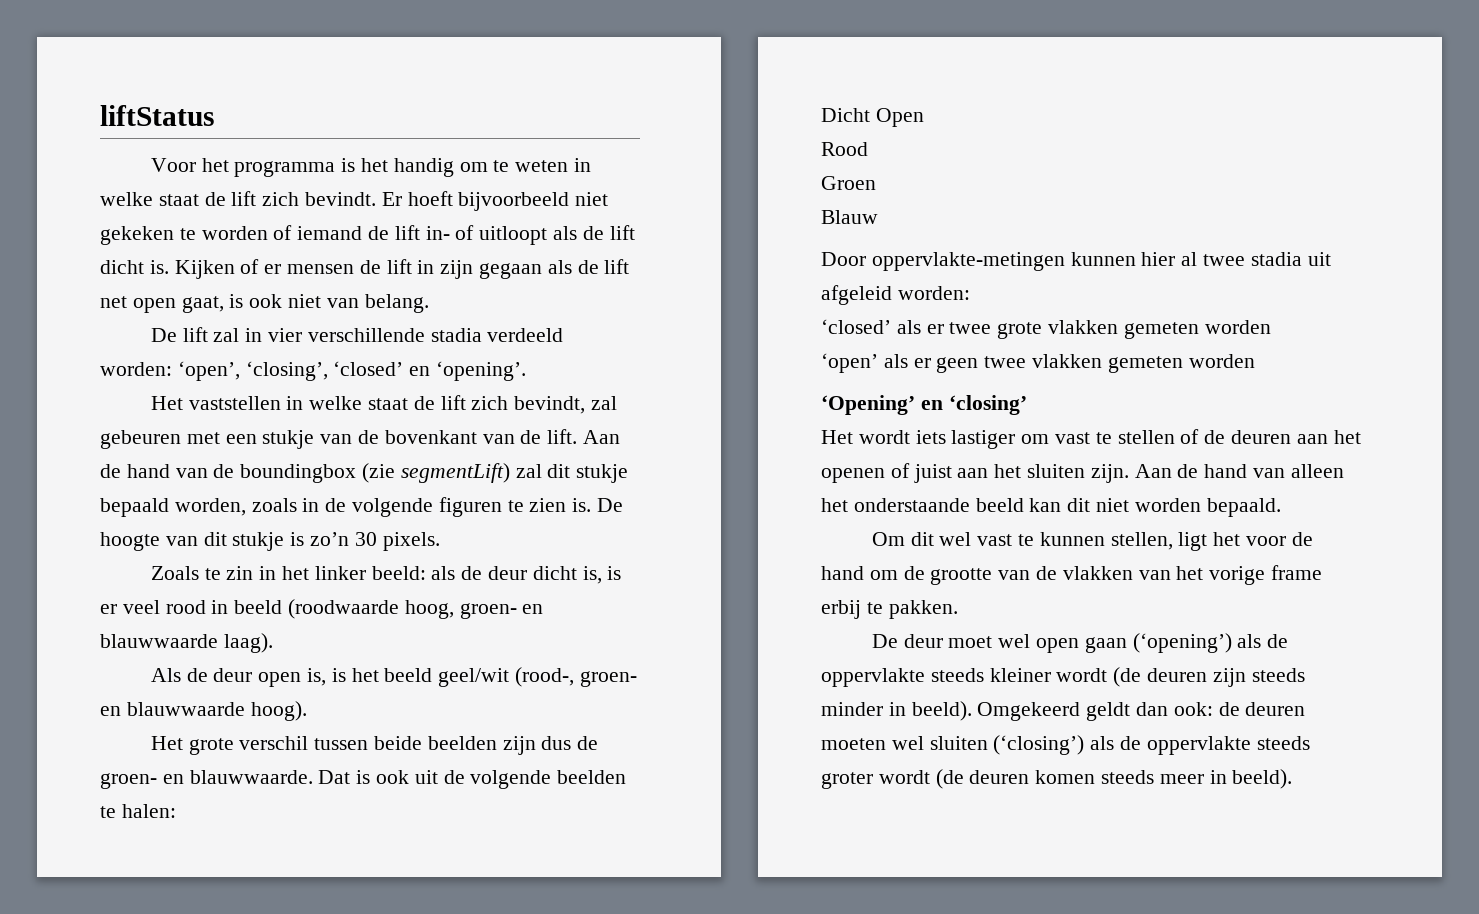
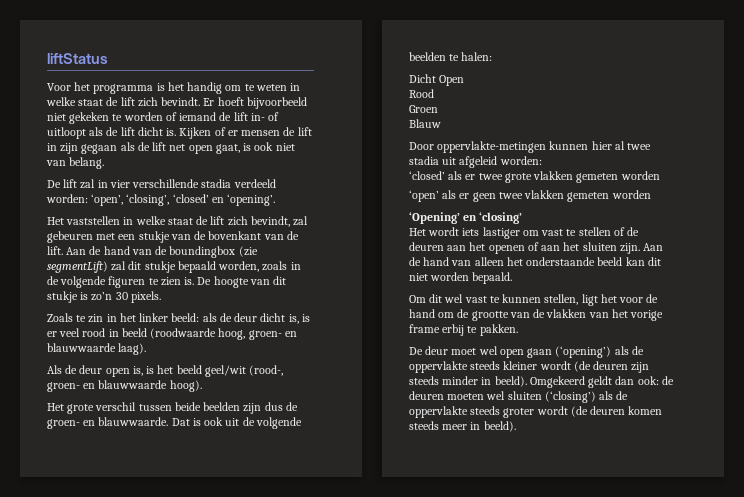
[913,464,952,483] juist -> (539, 246) none

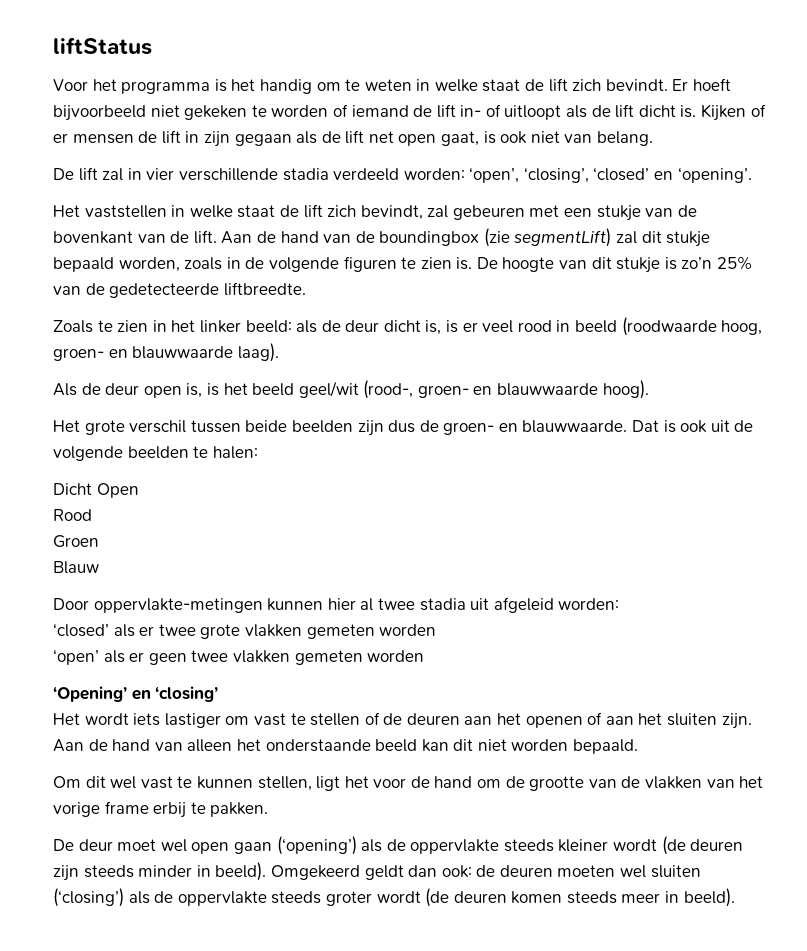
[115,291,161,303] 30 pixels. -> [717,256,754,270] [53,282,306,298] 25% van de gedetecteerde liftbreedte.
[88,314,104,323] zin -> [117,320,149,332] zien

